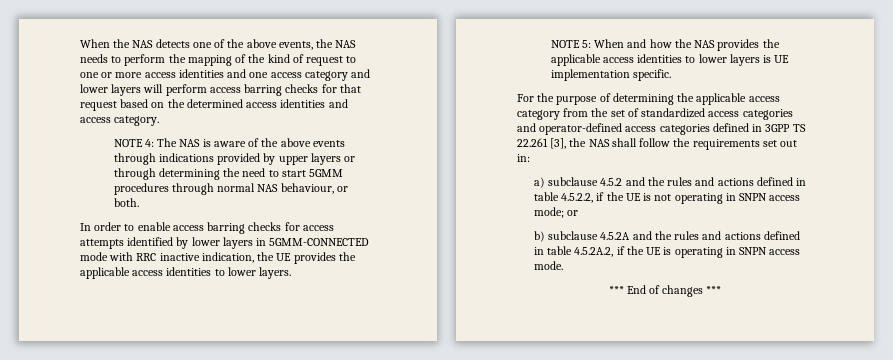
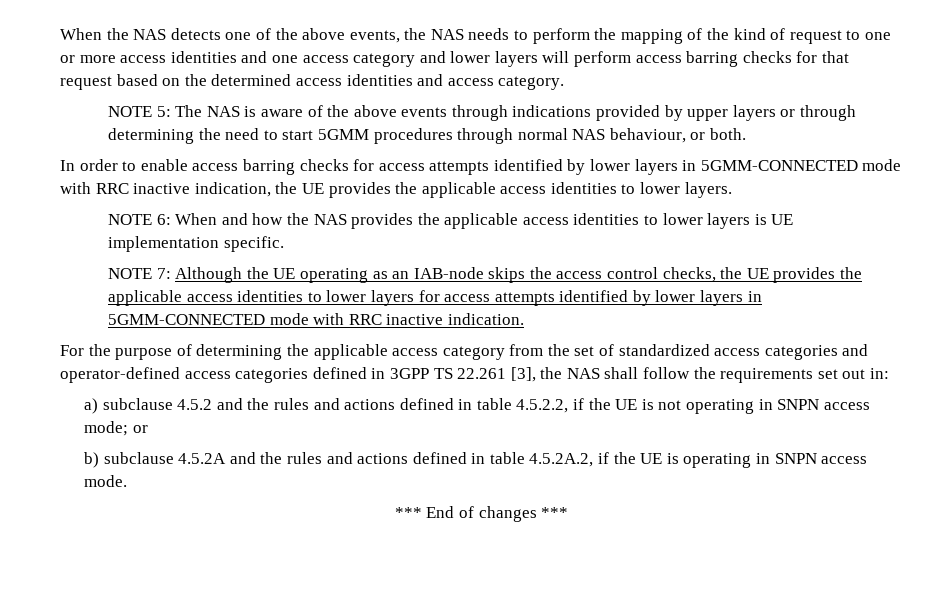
[144,139,154,147] 4: -> [156,106,171,117] 5:
[581,40,591,48] 5: -> [156,214,171,225] 6:
(671, 75) none -> [107,267,863,283] [107,290,762,306] [107,313,524,325] // NOTE 7: Although the UE operating as an IAB-node skips the access control checks, the UE provides the applicable access identities to lower layers for access attempts identified by lower layers in 5GMM-CONNECTED mode with RRC inactive indication.

